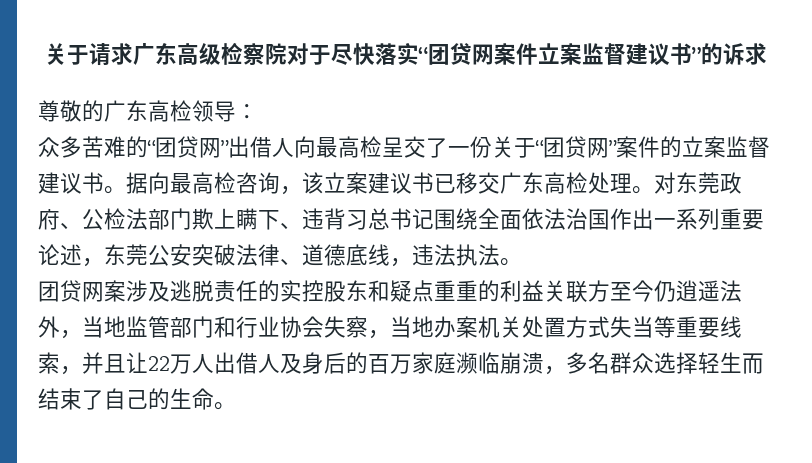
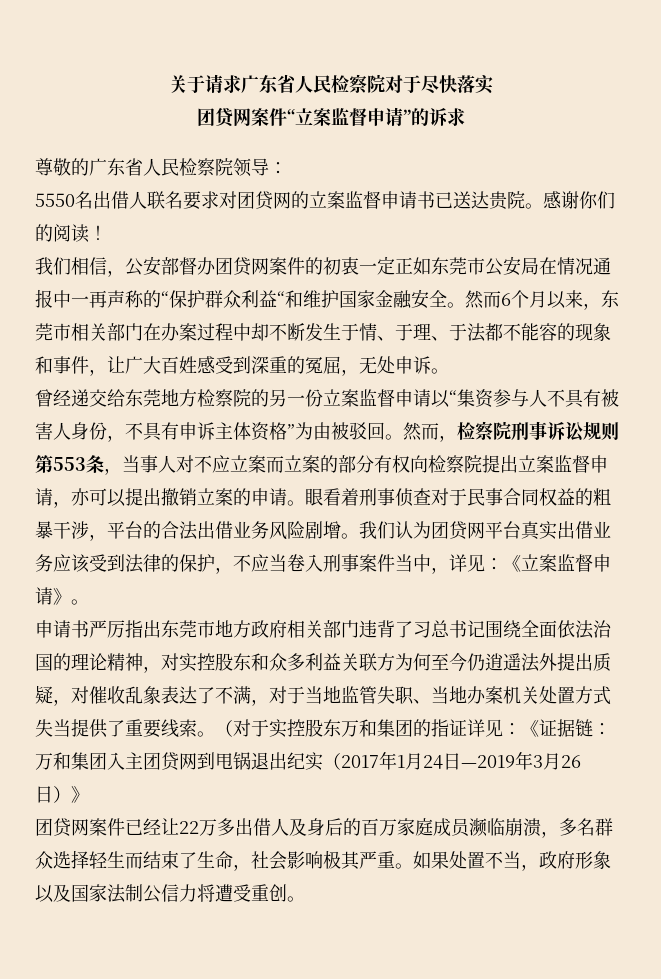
[177,43,221,65] 高级 -> [276,74,331,93] 省人民
[418,43,692,66] “团贷网案件立案监督建议书 -> [196,107,403,128] // 团贷网案件“立案监督申请
[148,100,192,122] 高检 -> [125,158,233,176] 省人民检察院
[38,136,770,158] [38,172,742,195] [38,208,346,230] 众多苦难的“团贷网”出借人向最高检呈交了一份关于“团贷网”案件的立案监督建议书。据向最高检咨询，该立案建议书已移交广东高检处理。对东莞政府、公检法部门欺上瞒下、违背 -> [35,191,615,210] [35,224,107,243] [35,256,611,277] [35,289,619,310] [35,323,611,342] [35,356,449,376] [35,389,619,408] [35,421,619,442] [35,455,608,475] [35,488,611,508] [35,521,611,541] [35,554,611,574] [35,587,89,605] [35,620,413,638] 5550名出借人联名要求对团贷网的立案监督申请书已送达贵院。感谢你们的阅读！ // 我们相信，公安部督办团贷网案件的初衷一定正如东莞市公安局在情况通报中一再声称的“保护群众利益“和维护国家金融安全。然而6个月以来，东莞市相关部门在办案过程中却不断发生于情、于理、于法都不能容的现象和事件，让广大百姓感受到深重的冤屈，无处申诉。 // 曾经递交给东莞地方检察院的另一份立案监督申请以“集资参与人不具有被害人身份，不具有申诉主体资格”为由被驳回。然而，检察院刑事诉讼规则第553条，当事人对不应立案而立案的部分有权向检察院提出立案监督申请，亦可以提出撤销立案的申请。眼看着刑事侦查对于民事合同权益的粗暴干涉，平台的合法出借业务风险剧增。我们认为团贷网平台真实出借业务应该受到法律的保护，不应当卷入刑事案件当中，详见：《立案监督申请》。 // 申请书严厉指出东莞市地方政府相关部门违背了
[610,208,764,230] [38,244,522,267] [38,280,500,302] 作出一系列重要论述，东莞公安突破法律、道德底线，违法执法。 // 团贷网案涉及逃脱责任的实控股东和疑点重重的 -> [53,653,305,673] 的理论精神，对实控股东和众多
(610, 291) none -> [395,653,431,671] 为何
[60,316,390,339] ，当地监管部门和行业协会失察， -> [557,653,611,672] [35,685,431,706] 提出质疑，对催收乱象表达了不满，对于当地监管失职、
[654,316,676,338] 等 -> [71,719,125,738] 提供了
[60,352,126,375] ，并且 -> [197,719,611,738] [35,751,581,771] [35,786,89,803] [35,818,161,837] 。（对于实控股东万和集团的指证详见：《证据链：万和集团入主团贷网到甩锅退出纪实（2017年1月24日—2019年3月26日）》 // 团贷网案件已经
[192,354,214,373] 人 -> [217,818,235,836] 多
(456, 363) none -> [433,818,471,837] 成员
[104,388,214,410] 自己的生命 -> [197,850,611,871] [35,884,287,903] 生命，社会影响极其严重。如果处置不当，政府形象以及国家法制公信力将遭受重创

